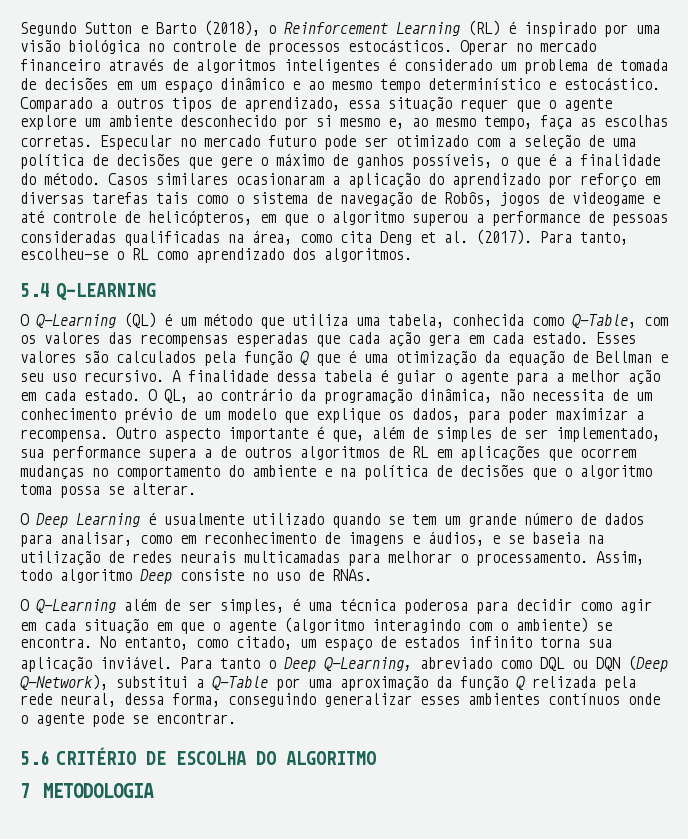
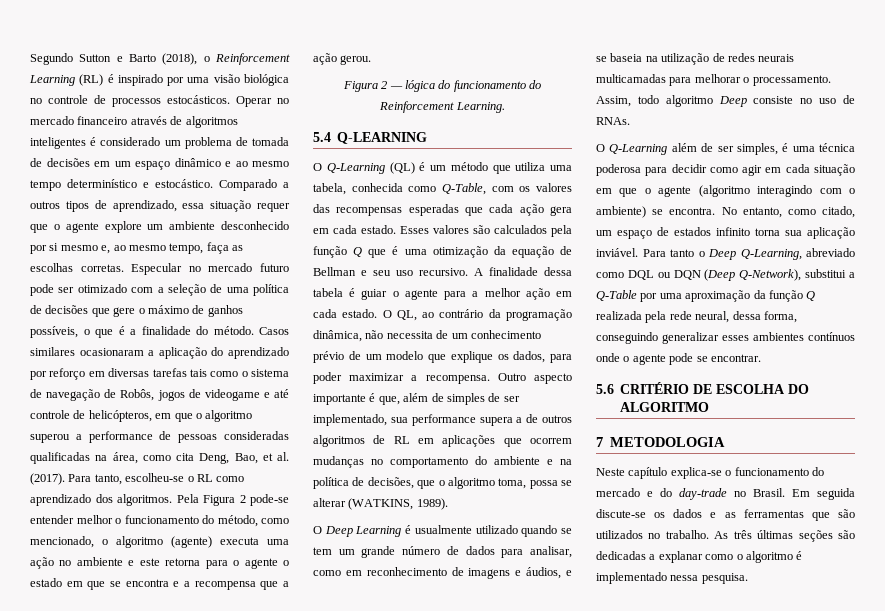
[380,231,412,245] Deng -> [199,453,258,464] Deng, Bao,
(412, 255) none -> [176,494,289,506] [30,515,289,527] [30,536,289,548] [30,557,290,569] [30,578,289,590] [313,53,372,65] [342,80,542,92] [379,101,505,113] Pela Figura 2 pode-se entender melhor o funcionamento do método, como mencionado, o algoritmo (agente) executa uma ação no ambiente e este retorna para o agente o estado em que se encontra e a recompensa que a ação gerou. // Figura 2 — lógica do funcionamento do Reinforcement Learning.
[460,464,652,480] [20,484,52,495] decisões que o algoritmo toma -> [367,477,527,489] decisões, que o algoritmo toma,
[132,483,196,495] alterar. -> [313,498,448,510] alterar (WATKINS, 1989).
[532,676,596,688] relizada -> [596,311,642,320] realizada
(154, 790) none -> [596,467,824,479] [596,488,855,500] [596,509,855,521] [596,530,855,542] [596,551,803,563] [596,572,748,584] // Neste capítulo explica-se o funcionamento do mercado e do day-trade no Brasil. Em seguida discute-se os dados e as ferramentas que são utilizados no trabalho. As três últimas seções são dedicadas a explanar como o algoritmo é implementado nessa pesquisa.

